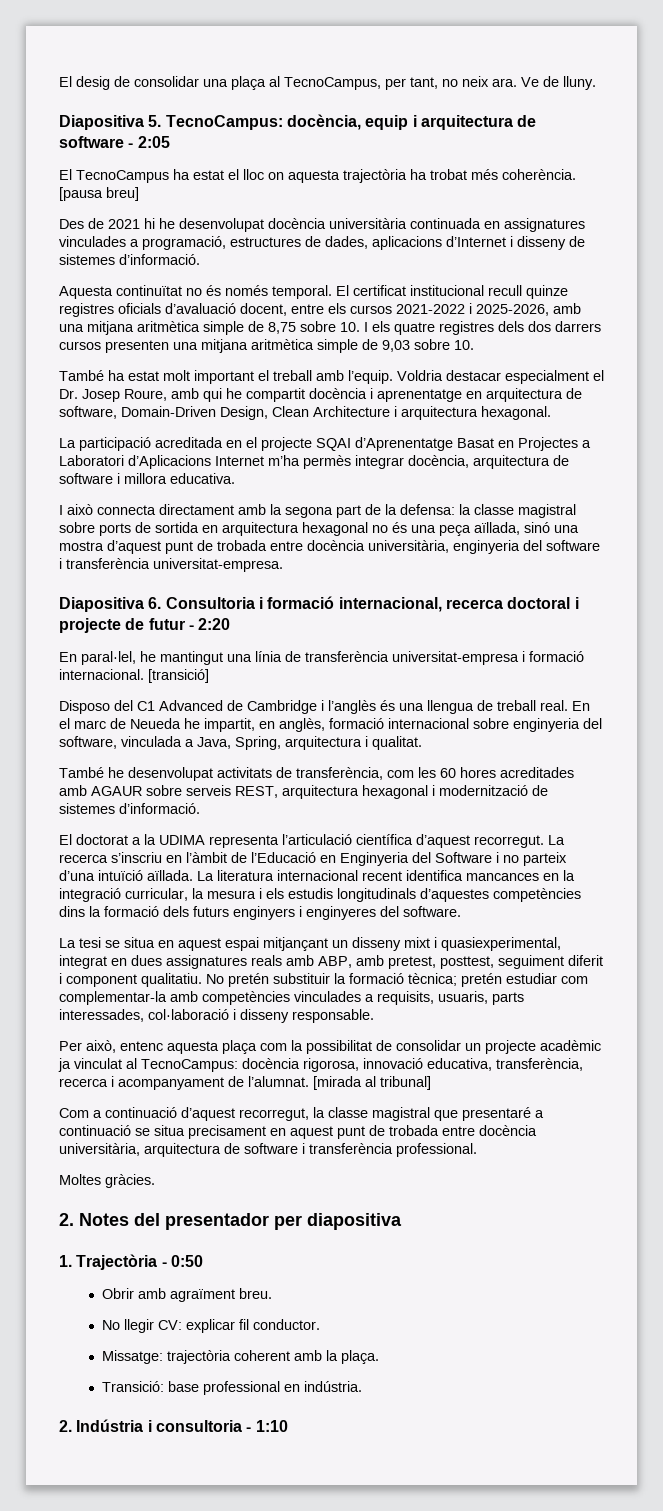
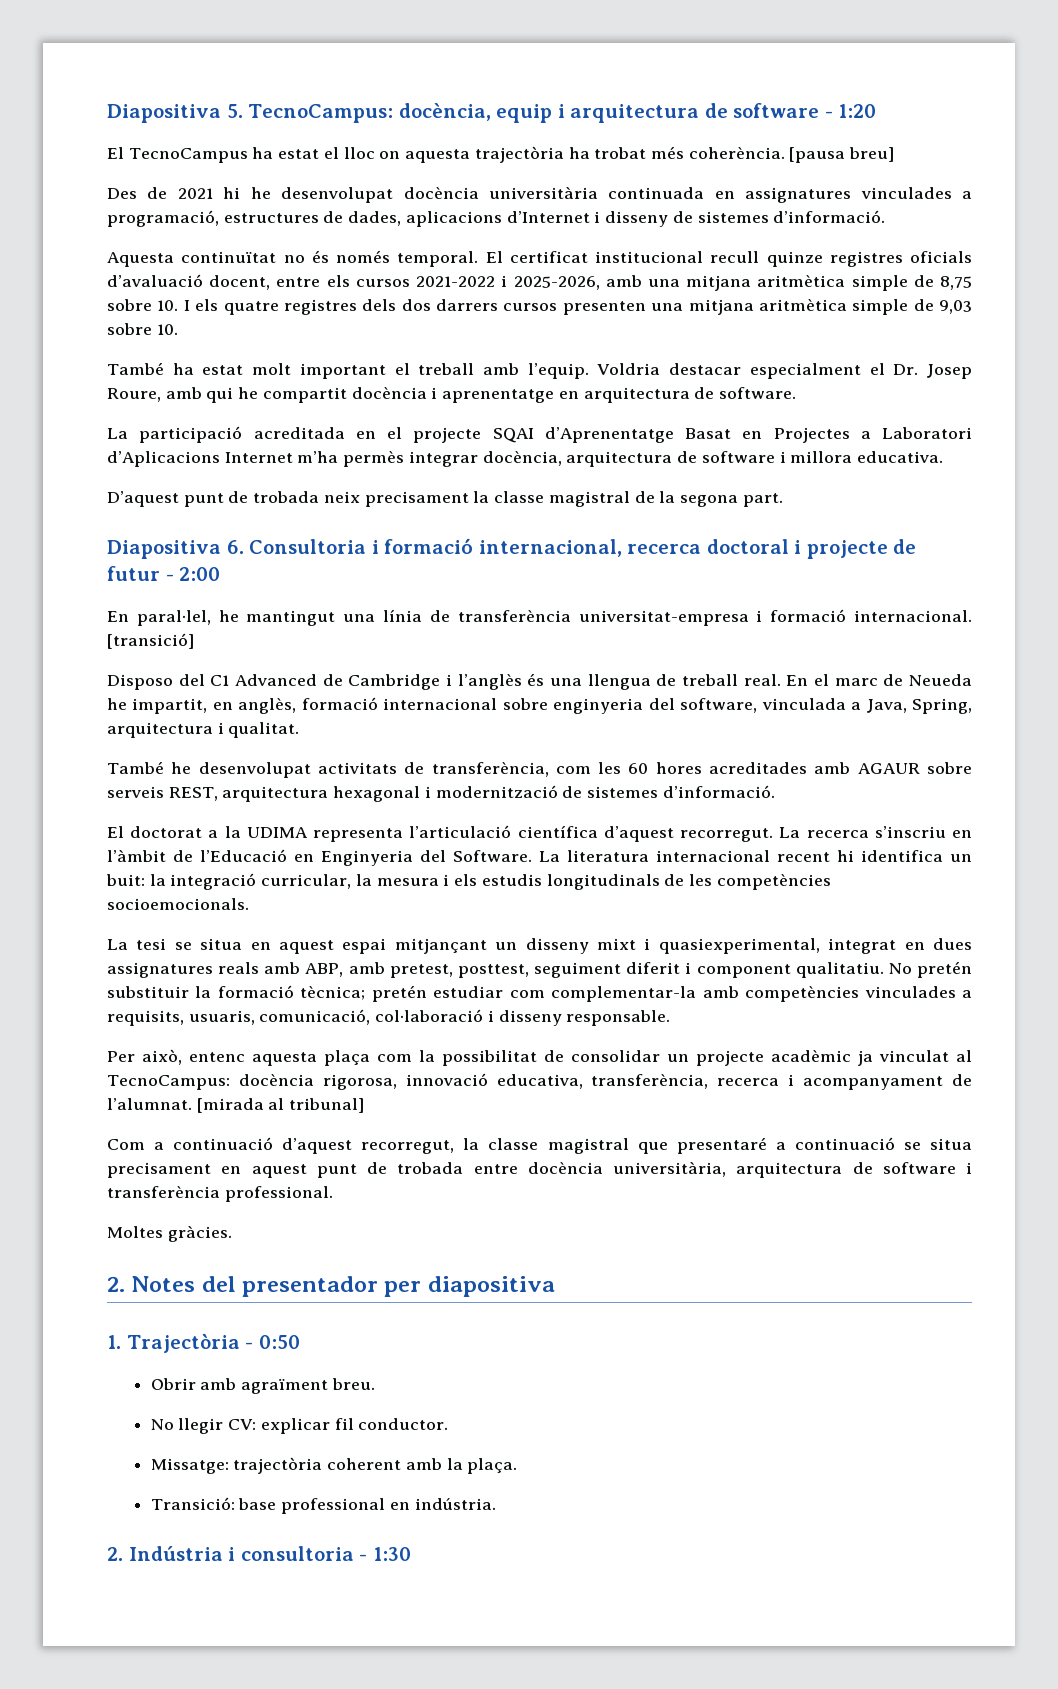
[59,76,596,90] El desig de consolidar una plaça al TecnoCampus, per tant, no neix ara. Ve de lluny. // -> (107, 113) none
[137,136,170,148] 2:05 -> [838,104,877,118] 1:20
[59,406,551,420] software, Domain-Driven Design, Clean Architecture i arquitectura hexagonal. -> [718,387,796,399] software.
[59,504,576,518] [59,522,579,536] [59,540,600,554] [59,558,283,572] I això connecta directament amb la segona part de la defensa: la classe magistral sobre ports de sortida en arquitectura hexagonal no és una peça aïllada, sinó una mostra d’aquest punt de trobada entre docència universitària, enginyeria del software i transferència universitat-empresa. -> [107,491,783,507] D’aquest punt de trobada neix precisament la classe magistral de la segona part.
[198,618,231,630] 2:20 -> [179,567,221,581] 2:00
[435,852,567,866] [59,870,559,881] Software i no parteix d’una intuïció aïllada. La literatura internacional recent identifica mancances en -> [453,850,972,862] [106,874,145,886] Software. La literatura internacional recent hi identifica un buit:
[420,888,581,902] [59,906,461,920] d’aquestes competències dins la formació dels futurs enginyers i enginyeres del software. -> [664,874,831,890] [107,898,249,910] de les competències socioemocionals.
[492,992,524,1005] [59,1009,144,1022] parts interessades, -> [259,1009,371,1025] comunicació,
[255,1420,288,1432] 1:10 -> [372,1547,411,1561] 1:30

